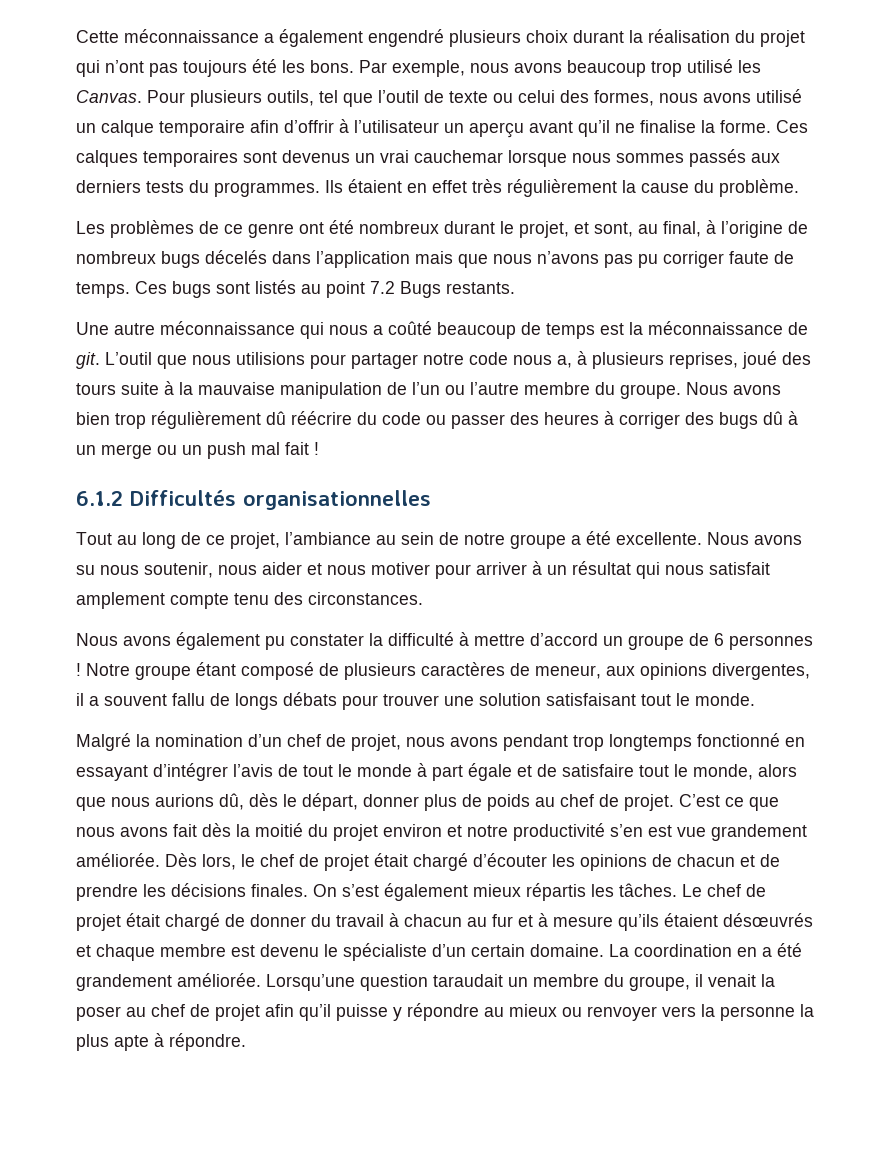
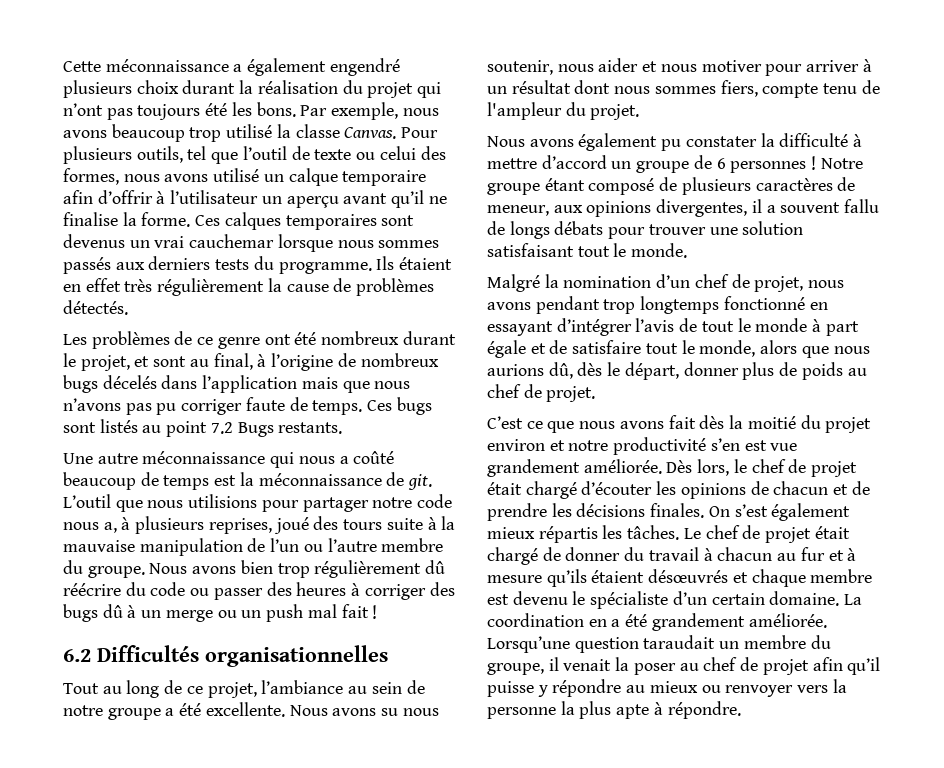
[738,60,761,73] les -> [276,124,340,138] la classe
[214,182,320,197] programmes. -> [278,262,372,274] programme.
[694,179,799,197] du problème. -> [333,278,435,296] [63,300,128,315] de problèmes détectés.
[594,222,633,237] sont, -> [153,356,187,367] sont
[76,491,123,506] 6.1.2 -> [63,649,91,662] 6.2
[636,562,770,579] [76,592,423,609] qui nous satisfait amplement compte tenu des circonstances. -> [574,80,880,98] [487,102,640,120] dont nous sommes fiers, compte tenu de l'ampleur du projet.
(674, 802) none -> (596, 394) //

